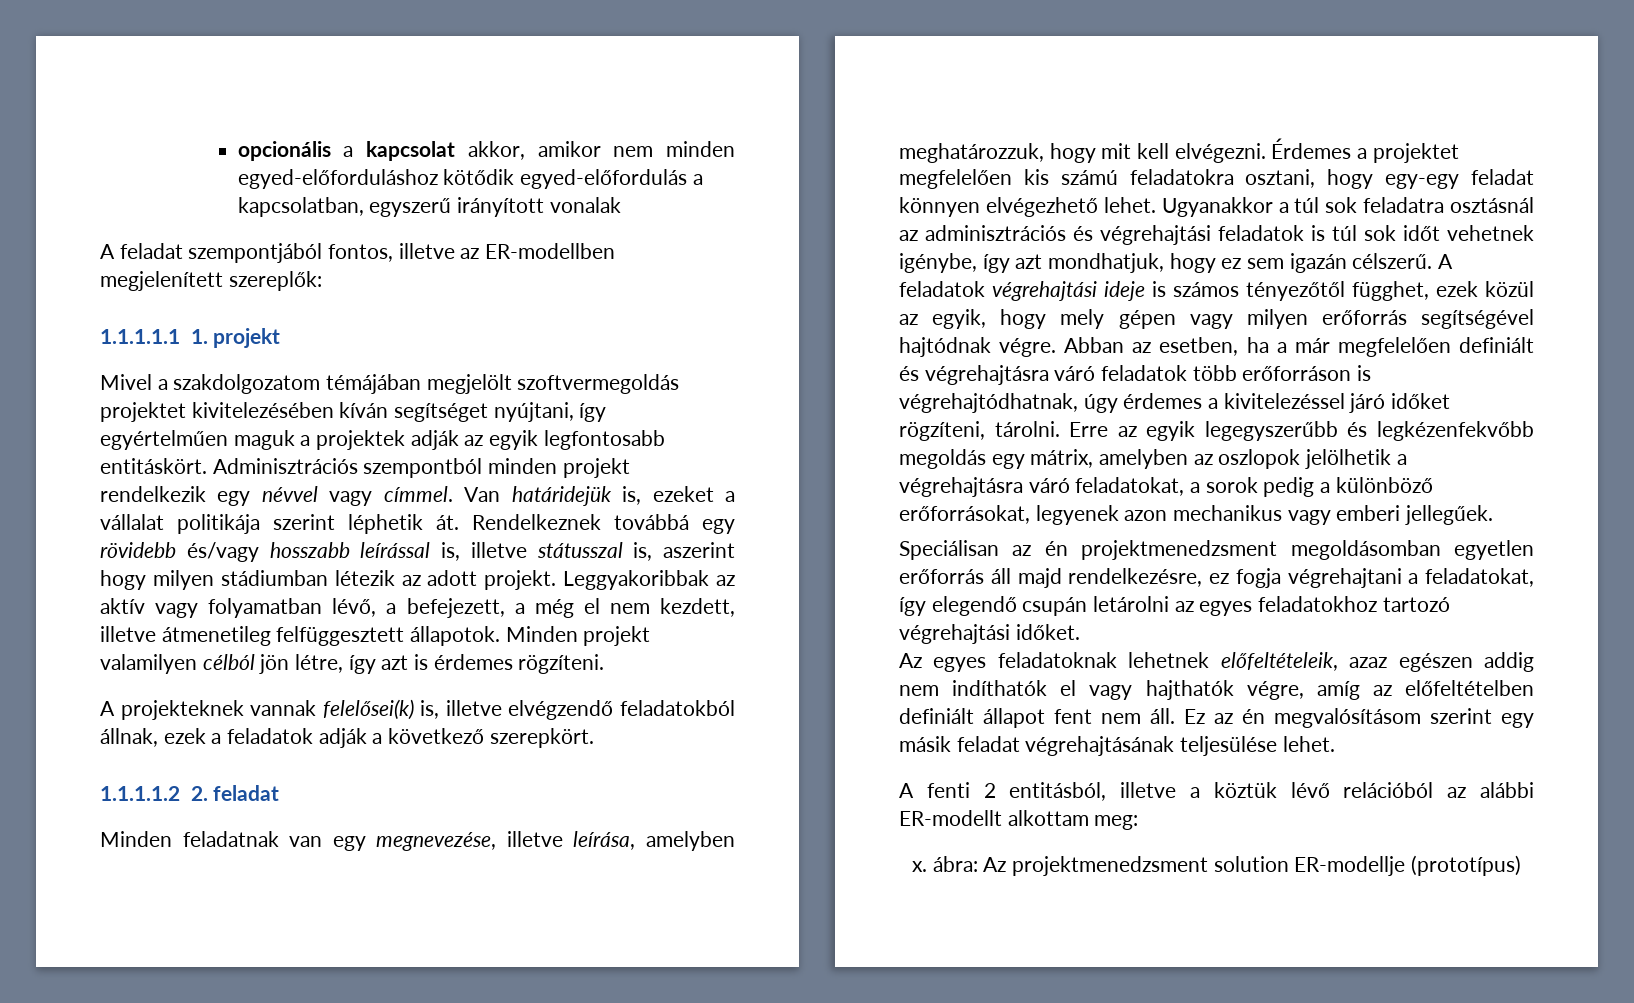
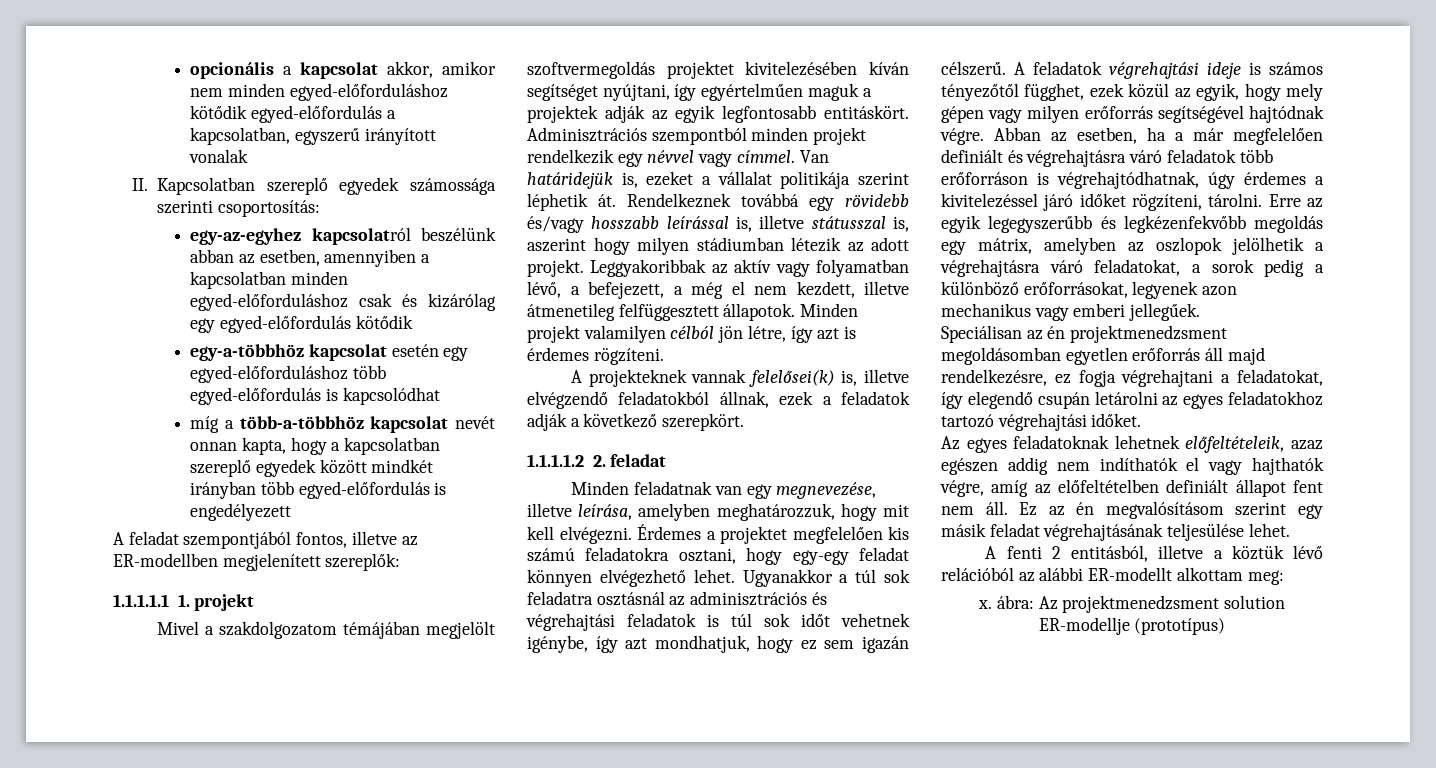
(621, 205) none -> [132,177,496,195] [157,200,320,217] [190,227,497,245] [190,249,431,267] [190,271,349,289] [190,293,496,311] [190,315,413,333] [190,344,469,361] [190,365,387,383] [190,387,440,405] [190,416,496,433] [190,437,441,455] [190,459,434,477] [190,481,447,499] [190,503,292,521] // II. Kapcsolatban szereplő egyedek számossága szerinti csoportosítás: // egy-az-egyhez kapcsolatról beszélünk abban az esetben, amennyiben a kapcsolatban minden egyed-előforduláshoz csak és kizárólag egy egyed-előfordulás kötődik // egy-a-többhöz kapcsolat esetén egy egyed-előforduláshoz több egyed-előfordulás is kapcsolódhat // míg a több-a-többhöz kapcsolat nevét onnan kapta, hogy a kapcsolatban szereplő egyedek között mindkét irányban több egyed-előfordulás is engedélyezett

